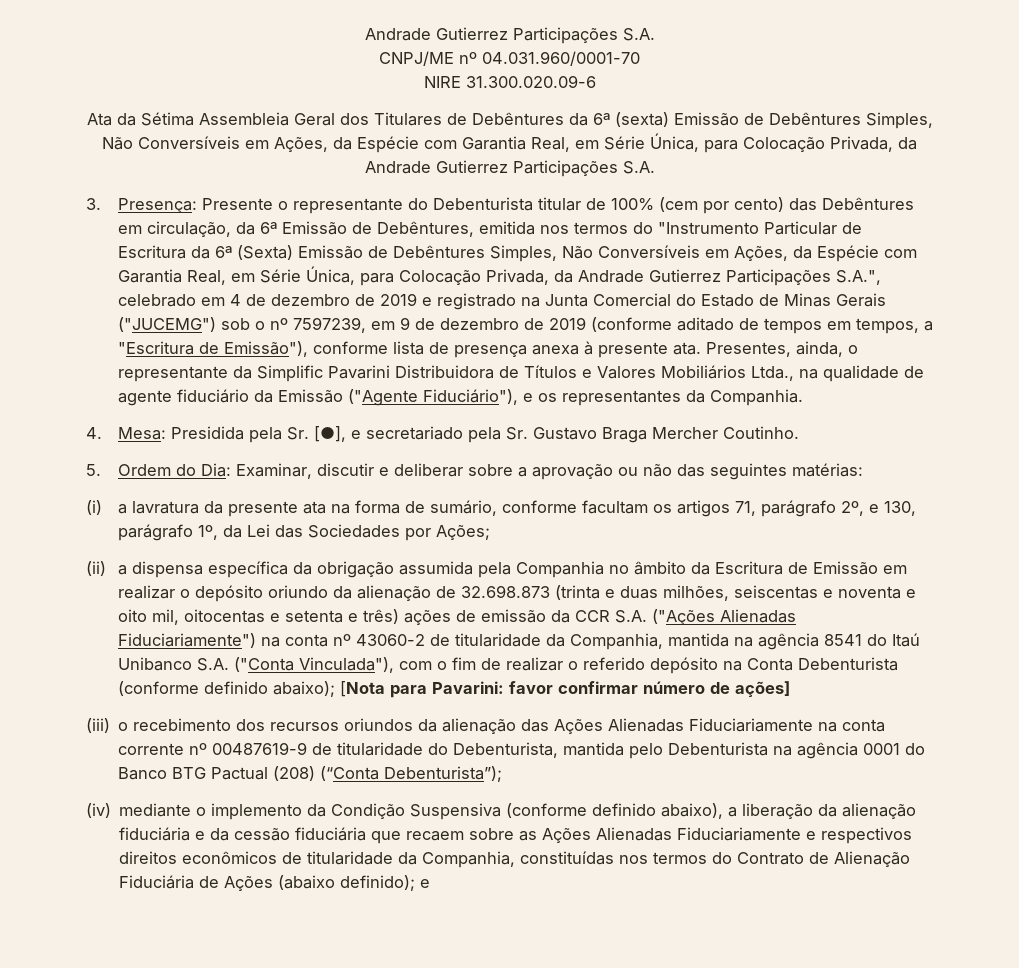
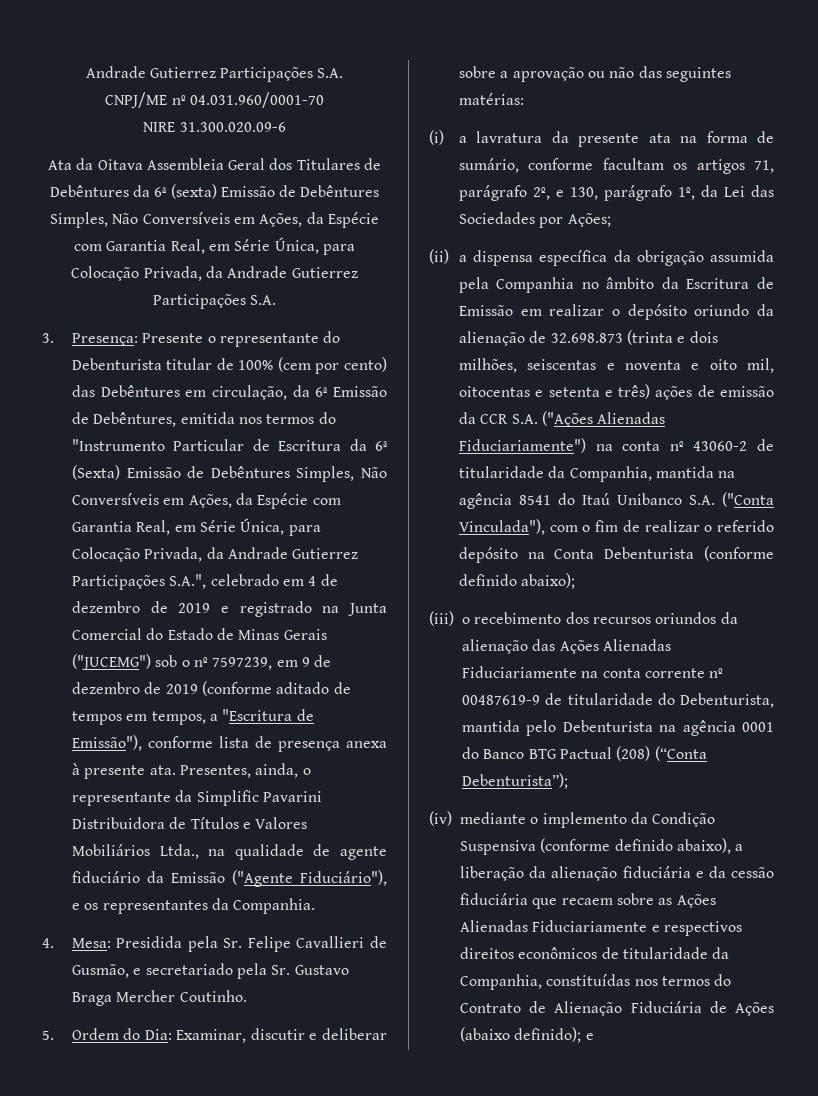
[140,112,194,126] Sétima -> [97,159,143,170] Oitava
[313,426,346,442] [●], -> [247,936,388,952] [71,964,129,978] Felipe Cavallieri de Gusmão,
[619,586,658,599] duas -> [689,331,718,343] dois
[339,681,790,698] [Nota para Pavarini: favor confirmar número de ações] -> (576, 581) none

